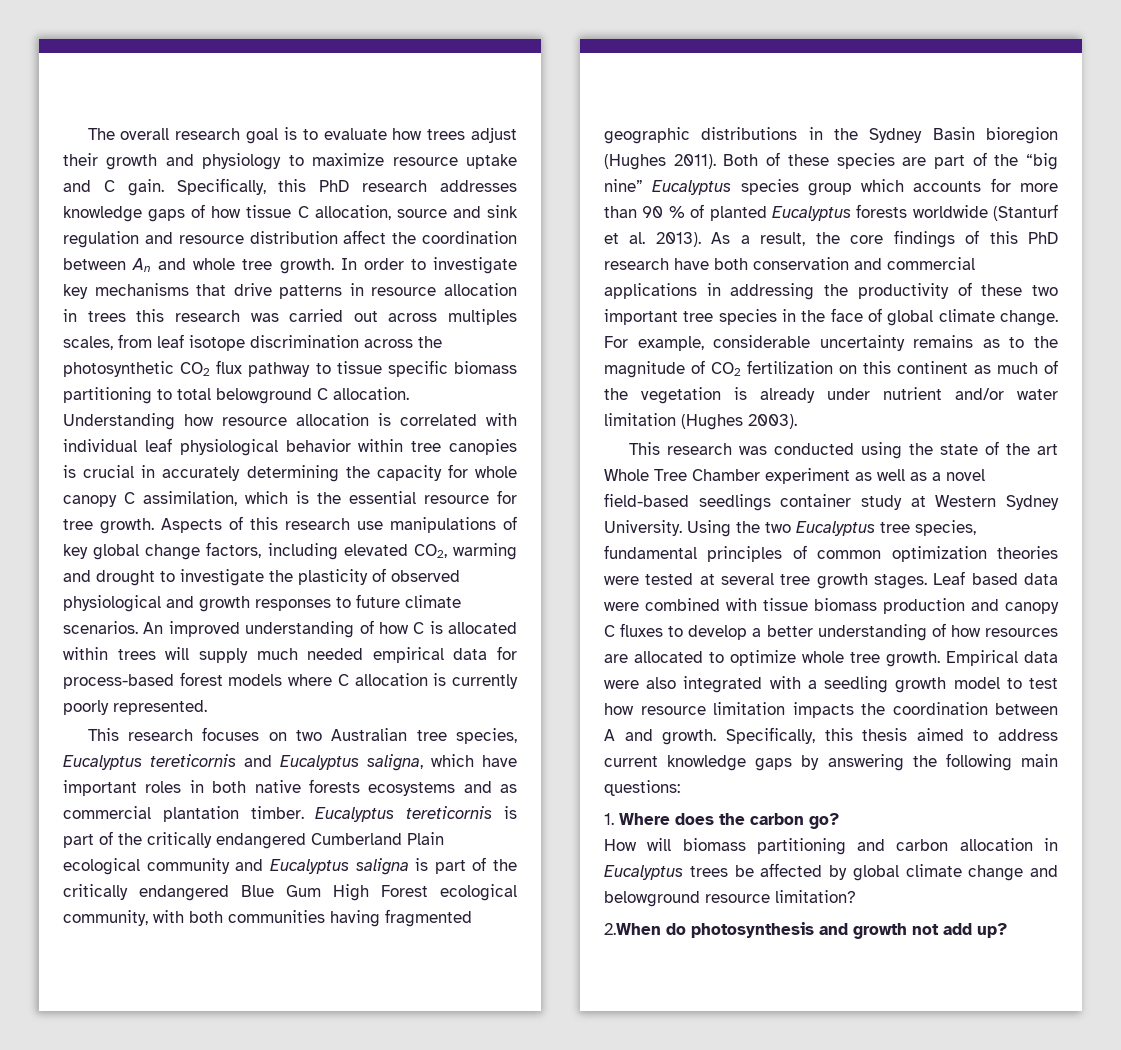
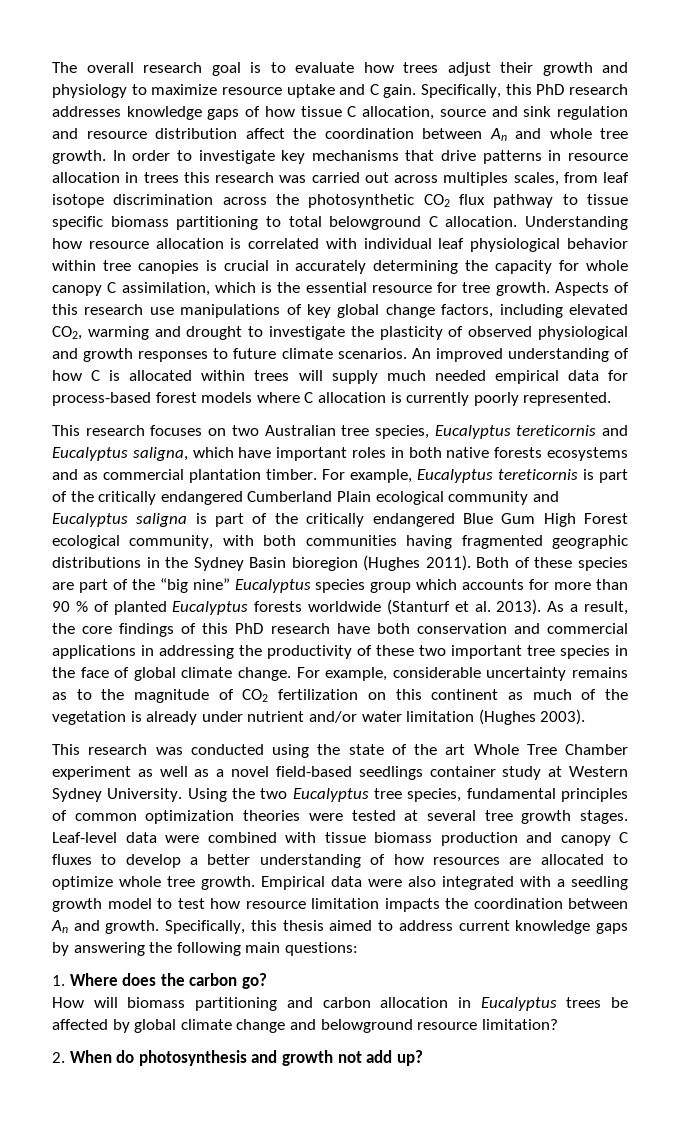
(304, 812) none -> [322,469,412,483] For example,
[933,571,1018,585] Leaf based -> [52,832,117,843] Leaf-level
[604,729,615,741] A -> [51,920,68,933] An
[604,923,661,935] 2.When -> [52,1050,112,1063] 2. When

